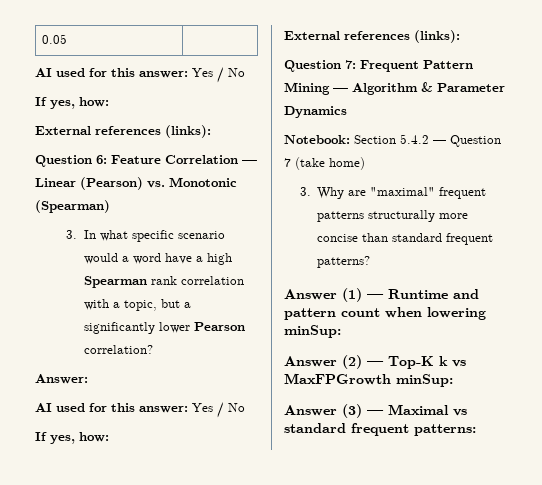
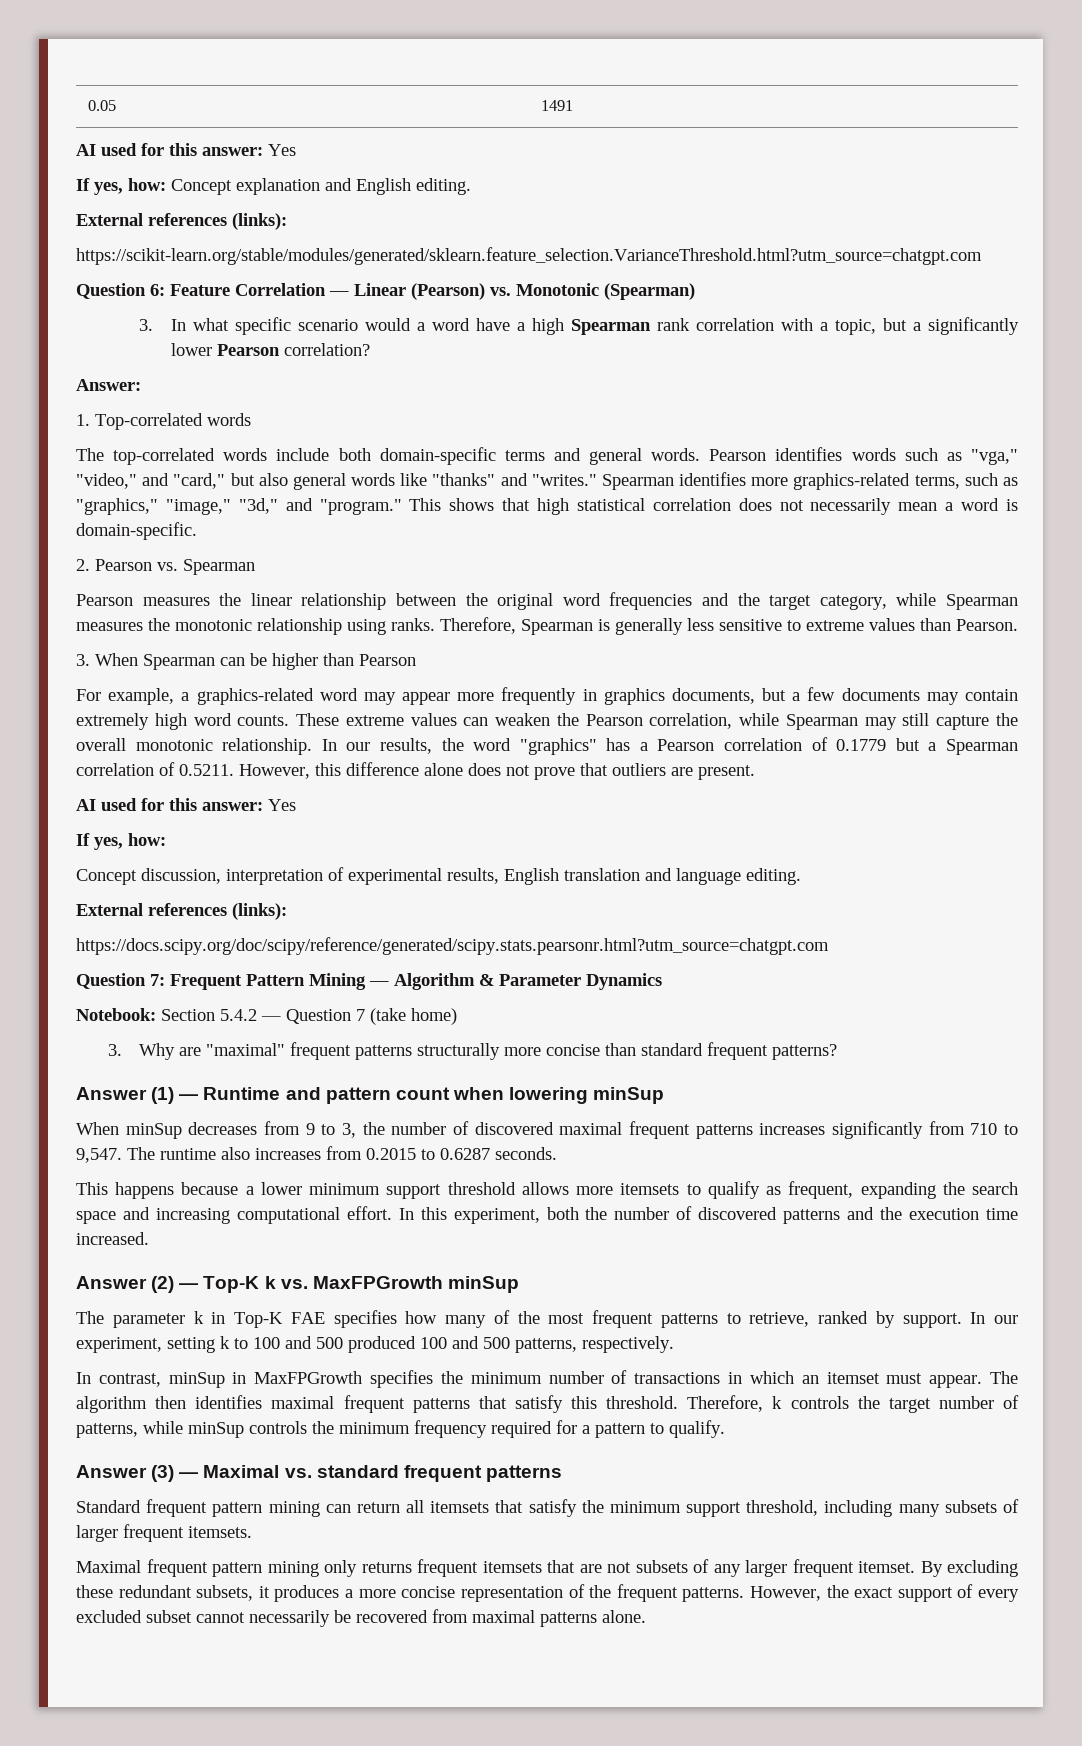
[35,67,245,83] [35,97,109,109] [35,125,211,138] // AI used for this answer: Yes / No // If yes, how: // External references (links): -> [541,100,574,111] [76,143,296,156] [76,178,471,195] [76,213,287,230] [76,247,982,265] 1491 // AI used for this answer: Yes // If yes, how: Concept explanation and English editing. // External references (links): // https://scikit-learn.org/stable/modules/generated/sklearn.feature_selection.VarianceThreshold.html?utm_source=chatgpt.com
[35,402,245,418] [35,432,109,444] [284,30,460,43] // AI used for this answer: Yes / No // If yes, how: // External references (links): -> [76,413,251,430] [76,447,1018,465] [76,472,1018,490] [76,498,1018,515] [76,522,197,540] [76,559,255,575] [76,592,1019,610] [76,617,1018,635] [76,653,416,670] [76,687,1018,705] [76,713,1018,730] [76,737,1019,755] [76,762,755,780] [76,798,296,811] [76,833,166,850] [76,867,801,885] [76,903,287,920] [76,937,829,955] // 1. Top-correlated words // The top-correlated words include both domain-specific terms and general words. Pearson identifies words such as "vga," "video," and "card," but also general words like "thanks" and "writes." Spearman identifies more graphics-related terms, such as "graphics," "image," "3d," and "program." This shows that high statistical correlation does not necessarily mean a word is domain-specific. // 2. Pearson vs. Spearman // Pearson measures the linear relationship between the original word frequencies and the target category, while Spearman measures the monotonic relationship using ranks. Therefore, Spearman is generally less sensitive to extreme values than Pearson. // 3. When Spearman can be higher than Pearson // For example, a graphics-related word may appear more frequently in graphics documents, but a few documents may contain extremely high word counts. These extreme values can weaken the Pearson correlation, while Spearman may still capture the overall monotonic relationship. In our results, the word "graphics" has a Pearson correlation of 0.1779 but a Spearman correlation of 0.5211. However, this difference alone does not prove that outliers are present. // AI used for this answer: Yes // If yes, how: // Concept discussion, interpretation of experimental results, English translation and language editing. // External references (links): // https://docs.scipy.org/doc/scipy/reference/generated/scipy.stats.pearsonr.html?utm_source=chatgpt.com
[284,325,341,338] minSup: -> [593,1087,665,1104] [76,1121,1018,1139] [76,1146,557,1163] [76,1181,1019,1199] [76,1206,1019,1224] [76,1232,149,1245] minSup // When minSup decreases from 9 to 3, the number of discovered maximal frequent patterns increases significantly from 710 to 9,547. The runtime also increases from 0.2015 to 0.6287 seconds. // This happens because a lower minimum support threshold allows more itemsets to qualify as frequent, expanding the search space and increasing computational effort. In this experiment, both the number of discovered patterns and the execution time increased.
[452,360,466,367] [284,373,453,387] vs MaxFPGrowth minSup: -> [280,1276,519,1293] [76,1310,1018,1328] [76,1336,674,1353] [76,1370,1019,1388] [76,1395,1019,1413] [76,1420,725,1438] vs. MaxFPGrowth minSup // The parameter k in Top-K FAE specifies how many of the most frequent patterns to retrieve, ranked by support. In our experiment, setting k to 100 and 500 produced 100 and 500 patterns, respectively. // In contrast, minSup in MaxFPGrowth specifies the minimum number of transactions in which an itemset must appear. The algorithm then identifies maximal frequent patterns that satisfy this threshold. Therefore, k controls the target number of patterns, while minSup controls the minimum frequency required for a pattern to qualify.
[453,409,467,416] [284,423,476,436] vs standard frequent patterns: -> [284,1465,562,1482] [76,1499,1019,1517] [76,1524,252,1542] [76,1559,1018,1577] [76,1584,1019,1602] [76,1609,646,1627] vs. standard frequent patterns // Standard frequent pattern mining can return all itemsets that satisfy the minimum support threshold, including many subsets of larger frequent itemsets. // Maximal frequent pattern mining only returns frequent itemsets that are not subsets of any larger frequent itemset. By excluding these redundant subsets, it produces a more concise representation of the frequent patterns. However, the exact support of every excluded subset cannot necessarily be recovered from maximal patterns alone.

